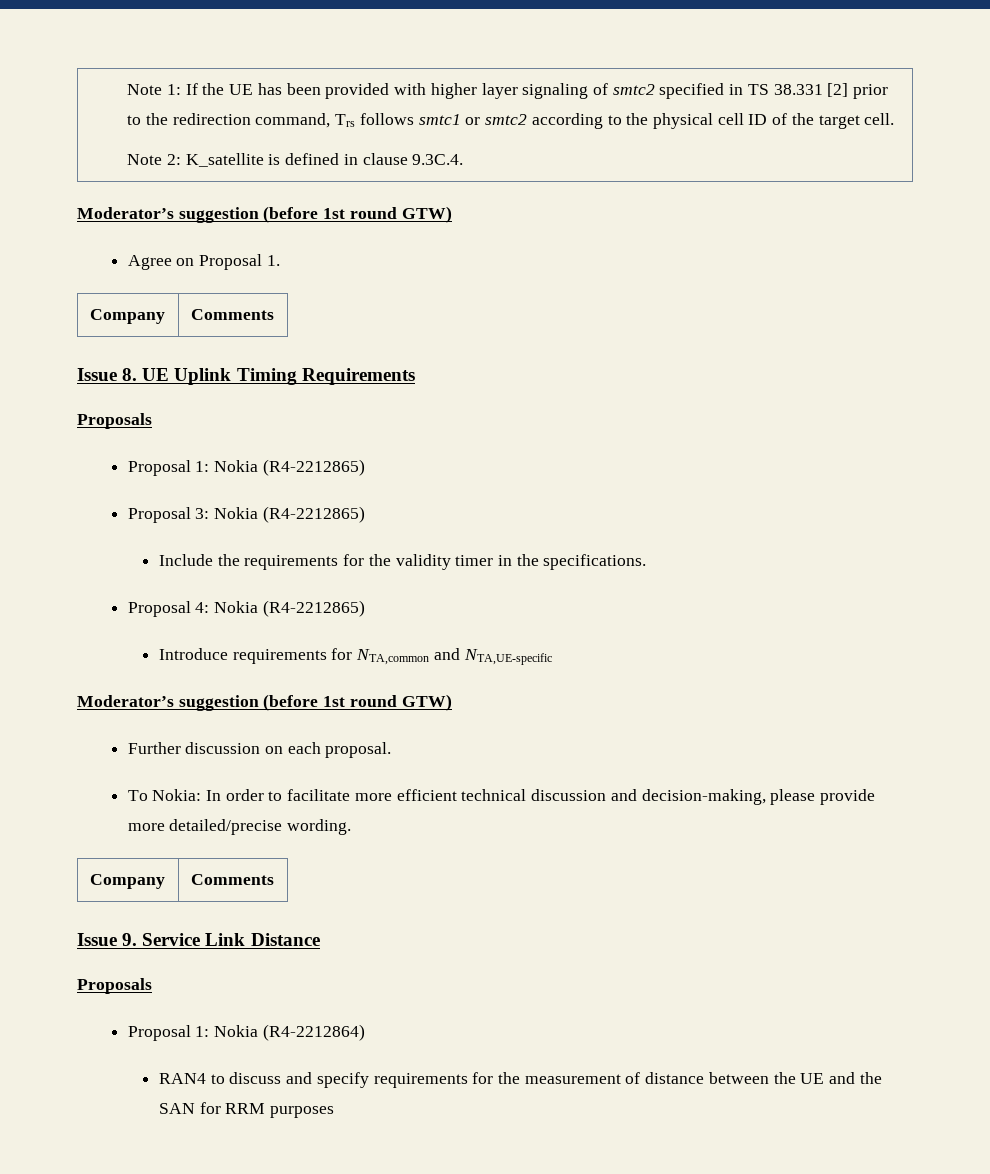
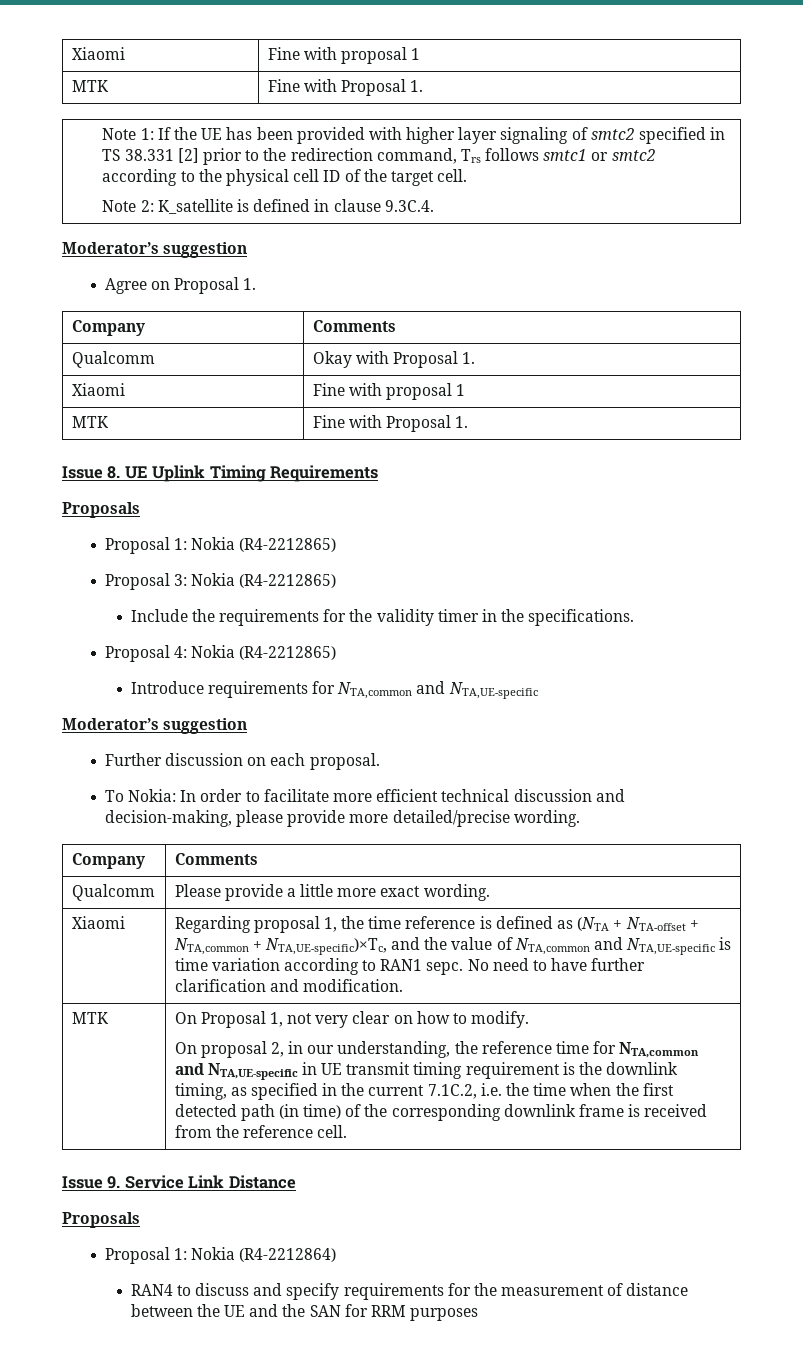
(127, 89) none -> [71,47,125,60] [267,47,421,64] [71,80,109,92] [267,79,424,96] Xiaomi | Fine with proposal 1 // MTK | Fine with Proposal 1. //
[263,206,452,223] (before 1st round GTW) -> (248, 250) none
(274, 314) none -> [71,351,155,368] [312,351,476,368] [71,383,125,396] [312,383,466,400] [71,416,109,428] [312,415,469,432] // Qualcomm | Okay with Proposal 1. // Xiaomi | Fine with proposal 1 // MTK | Fine with Proposal 1.
[263,694,452,711] (before 1st round GTW) -> (248, 726) none
(274, 879) none -> [71,884,155,901] [174,884,490,901] [71,916,125,929] [174,916,699,933] [173,937,732,955] [174,958,646,975] [174,979,403,992] [71,1012,109,1024] [174,1011,530,1028] [174,1041,700,1058] [174,1062,679,1080] [174,1083,674,1100] [174,1104,708,1121] [174,1125,348,1138] // Qualcomm | Please provide a little more exact wording. // Xiaomi | Regarding proposal 1, the time reference is defined as (NTA + NTA-offset + NTA,common + NTA,UE-specific)×Tc, and the value of NTA,common and NTA,UE-specific is time variation according to RAN1 sepc. No need to have further clarification and modification. // MTK | On Proposal 1, not very clear on how to modify. // On proposal 2, in our understanding, the reference time for NTA,common and NTA,UE-specific in UE transmit timing requirement is the downlink timing, as specified in the current 7.1C.2, i.e. the time when the first detected path (in time) of the corresponding downlink frame is received from the reference cell.

